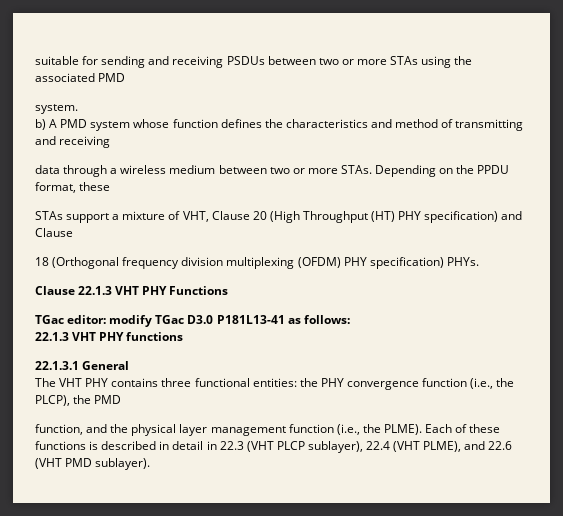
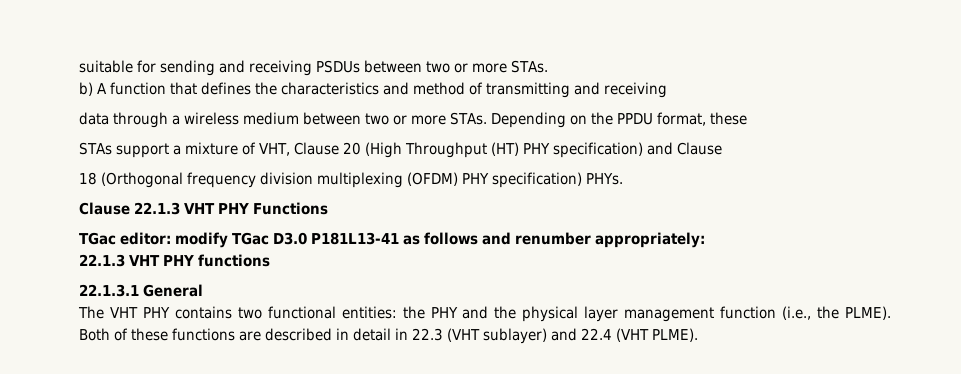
[390,56,473,68] [35,73,126,82] [35,104,78,114] [35,119,218,131] STAs using the associated PMD // system. // b) A PMD system whose function -> [511,60,548,73] [79,82,197,96] STAs. // b) A function that
[303,315,350,324] follows: -> [424,232,705,248] follows and renumber appropriately:
[161,378,192,387] three -> [237,307,262,319] two
[346,378,515,390] [35,395,122,406] [35,424,83,435] convergence function (i.e., the PLCP), the PMD // function, -> (458, 312) none
[425,424,453,433] Each -> [79,328,110,341] Both
[89,441,99,450] is -> [239,331,261,341] are
[276,441,513,453] [35,458,151,470] PLCP sublayer), 22.4 (VHT PLME), and 22.6 (VHT PMD sublayer). -> [483,328,698,344] sublayer) and 22.4 (VHT PLME).

